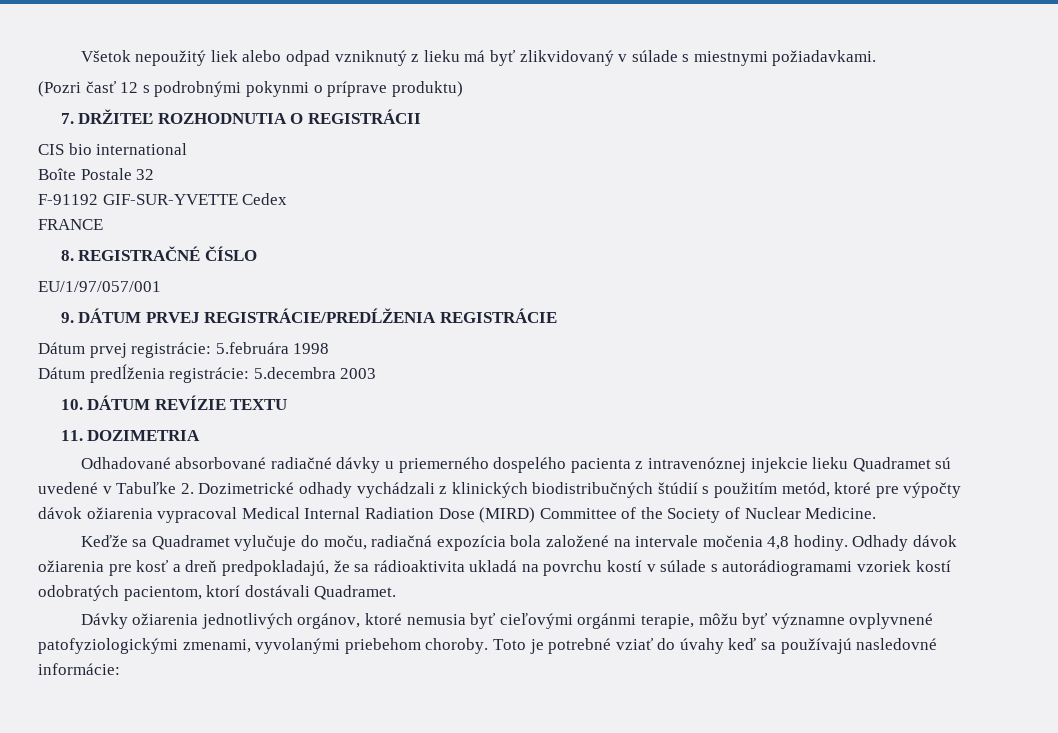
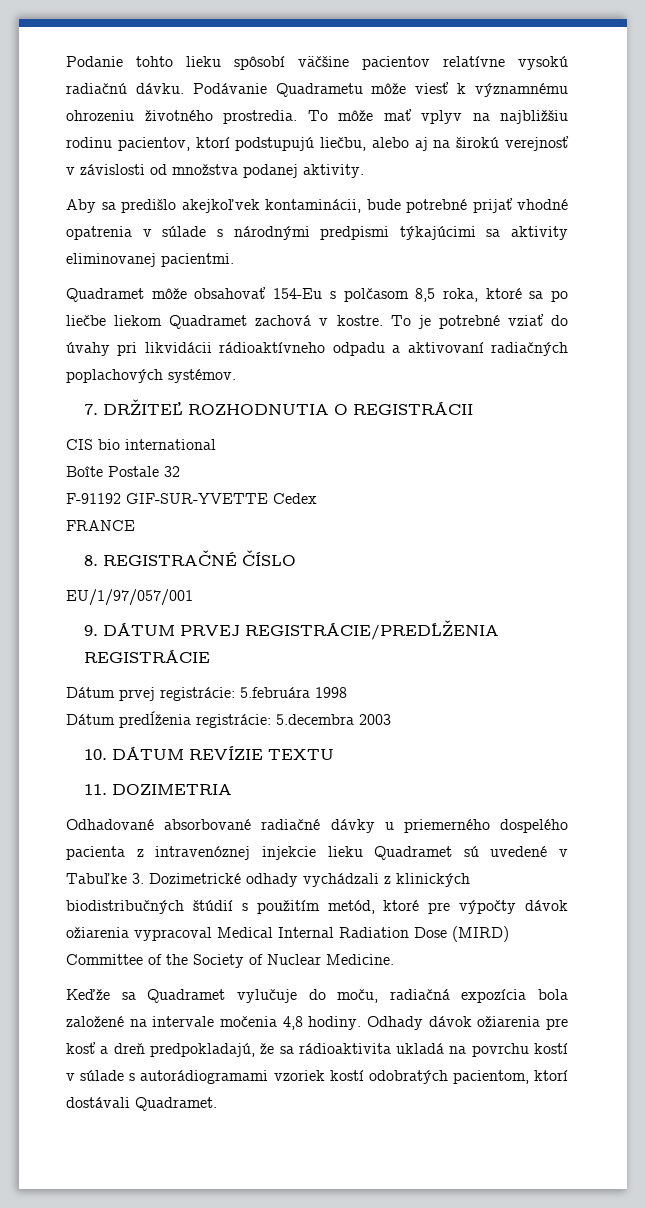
[80,50,877,66] [38,81,463,97] Všetok nepoužitý liek alebo odpad vzniknutý z lieku má byť zlikvidovaný v súlade s miestnymi požiadavkami. // (Pozri časť 12 s podrobnými pokynmi o príprave produktu) -> [66,56,568,70] [66,82,568,97] [66,109,568,124] [66,136,569,151] [66,164,364,178] [66,198,568,213] [66,226,568,240] [66,253,234,267] [66,287,568,302] [66,314,569,329] [66,342,568,356] [66,369,236,383] Podanie tohto lieku spôsobí väčšine pacientov relatívne vysokú radiačnú dávku. Podávanie Quadrametu môže viesť k významnému ohrozeniu životného prostredia. To môže mať vplyv na najbližšiu rodinu pacientov, ktorí podstupujú liečbu, alebo aj na širokú verejnosť v závislosti od množstva podanej aktivity. // Aby sa predišlo akejkoľvek kontaminácii, bude potrebné prijať vhodné opatrenia v súlade s národnými predpismi týkajúcimi sa aktivity eliminovanej pacientmi. // Quadramet môže obsahovať 154-Eu s polčasom 8,5 roka, ktoré sa po liečbe liekom Quadramet zachová v kostre. To je potrebné vziať do úvahy pri likvidácii rádioaktívneho odpadu a aktivovaní radiačných poplachových systémov.
[180,483,194,494] 2. -> [132,873,144,884] 3.
[80,613,934,629] [38,638,938,654] [38,663,120,675] // Dávky ožiarenia jednotlivých orgánov, ktoré nemusia byť cieľovými orgánmi terapie, môžu byť významne ovplyvnené patofyziologickými zmenami, vyvolanými priebehom choroby. Toto je potrebné vziať do úvahy keď sa používajú nasledovné informácie: -> (217, 1104) none

